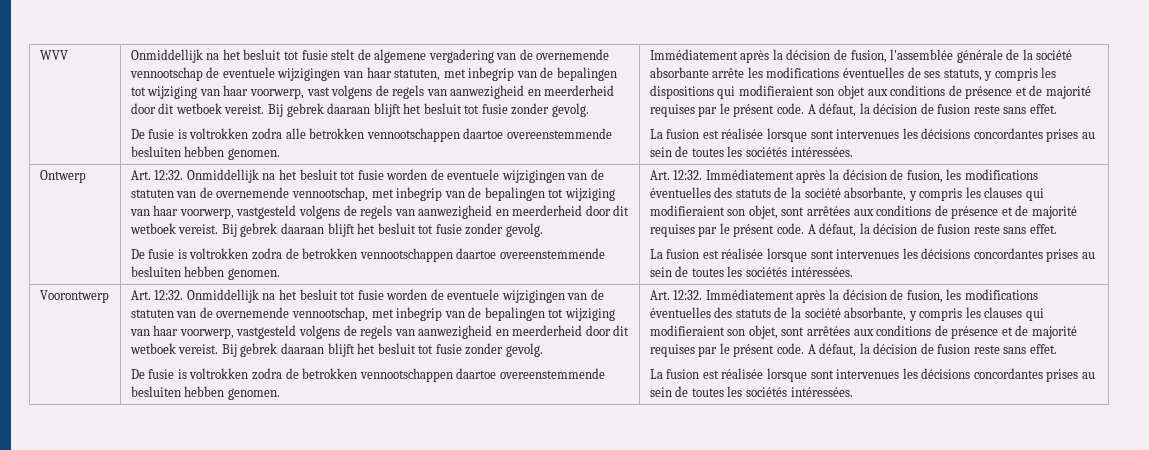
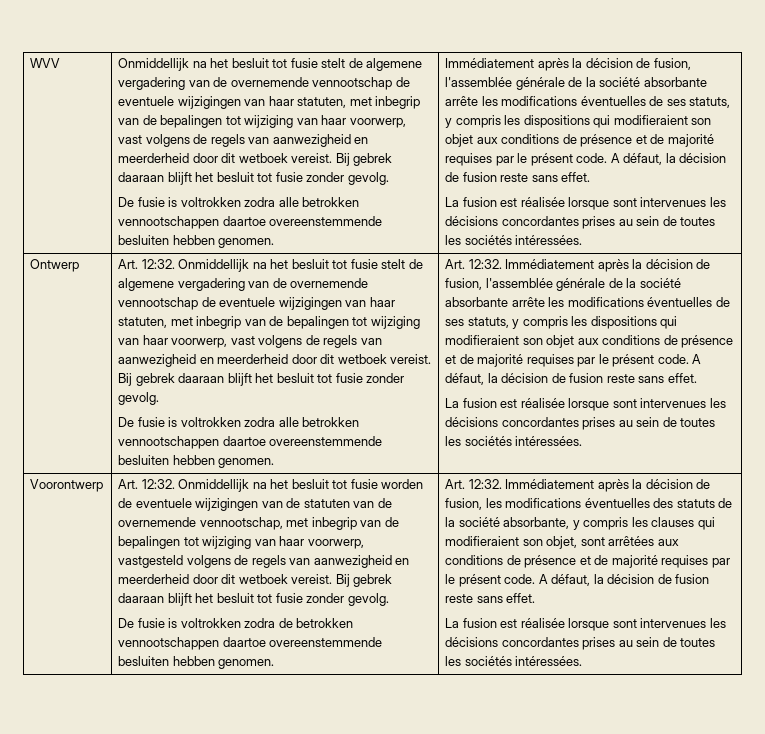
[386,169,604,183] [130,187,368,201] worden de eventuele wijzigingen van de statuten van de overnemende vennootschap, -> [381,259,423,269] [118,278,369,291] [118,297,395,310] [118,317,168,328] stelt de algemene vergadering van de overnemende vennootschap de eventuele wijzigingen van haar statuten,
[236,205,297,219] vastgesteld -> [230,336,255,345] vast
[285,248,299,259] de -> [278,417,299,427] alle
[946,169,1038,180] [649,187,1044,201] [649,205,850,219] les modifications éventuelles des statuts de la société absorbante, y compris les clauses qui modifieraient son objet, sont arrêtées -> [485,278,681,291] [445,297,730,307] [445,316,678,329] [445,335,575,348] l'assemblée générale de la société absorbante arrête les modifications éventuelles de ses statuts, y compris les dispositions qui modifieraient son objet

